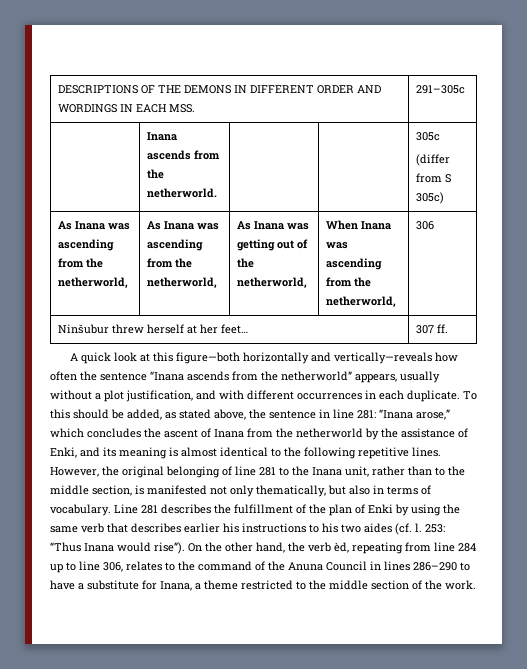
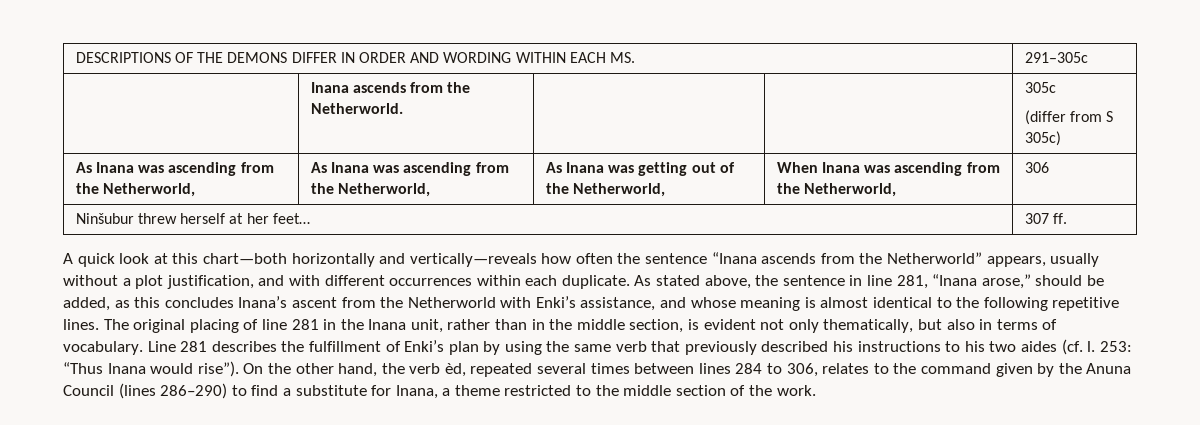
[234,85,382,94] [58,104,196,113] IN DIFFERENT ORDER AND WORDINGS IN EACH MSS. -> [291,52,635,63] DIFFER IN ORDER AND WORDING WITHIN EACH MS.
[147,188,218,198] netherworld. -> [310,103,403,114] Netherworld.
[58,277,129,288] [147,221,220,230] [147,239,204,251] [147,258,193,268] [147,277,218,288] netherworld, | As Inana was ascending from the netherworld, -> [103,183,196,197] [310,162,509,176] [310,183,431,197] Netherworld, | As Inana was ascending from the Netherworld,
[237,277,308,288] netherworld, -> [573,183,666,197] Netherworld,
[326,296,397,307] netherworld, -> [804,183,897,197] Netherworld,
[175,352,240,364] figure—both -> [202,253,287,264] chart—both
[281,371,352,381] netherworld” -> [887,252,983,264] Netherworld”
[365,390,376,399] in -> [476,275,521,286] within
[463,391,477,400] [50,409,176,420] To this should be added, as -> [634,275,652,286] As
[357,410,376,419] 281: -> [896,275,928,289] 281,
[50,428,468,440] [50,447,116,458] which concludes the ascent of Inana from the netherworld by the assistance of Enki, and its -> [1035,275,1104,286] [63,296,736,311] should be added, as this concludes Inana’s ascent from the Netherworld with Enki’s assistance, and whose
[50,466,220,478] However, the original belonging -> [103,319,239,333] The original placing
[279,467,289,476] to -> [323,319,337,330] in
[435,467,445,476] to -> [531,319,545,330] in
[147,485,207,495] manifested -> [703,319,756,330] evident
[309,504,393,516] the plan of Enki -> [404,340,479,355] Enki’s plan
[131,523,220,533] describes earlier -> [684,341,829,355] previously described
[352,542,476,554] [50,561,100,573] repeating from line 284 up to line -> [470,363,783,377] repeated several times between lines 284 to
[255,561,265,571] of -> [995,363,1055,377] given by
[370,561,470,571] [50,580,75,590] in lines 286–290 to have -> [118,383,279,399] (lines 286–290) to find

